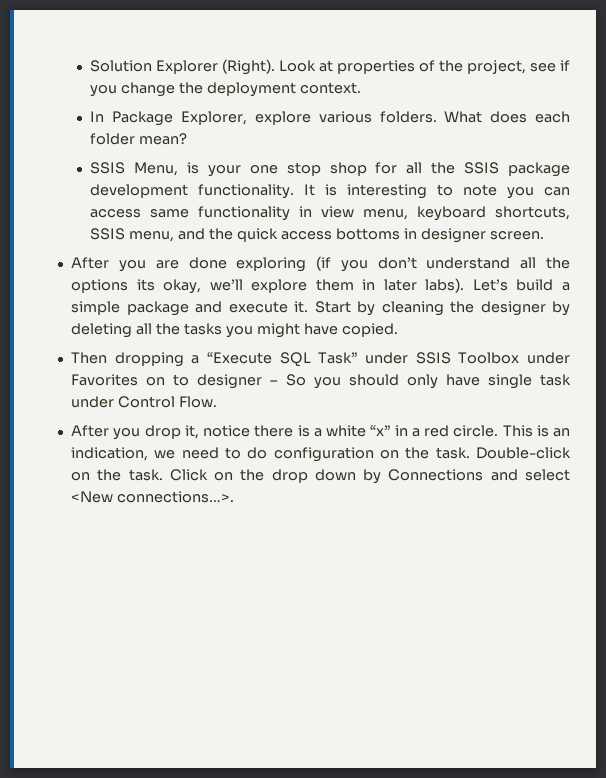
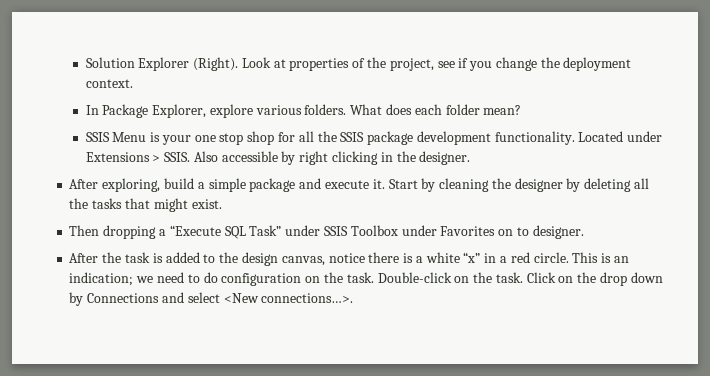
[134,162,179,176] Menu, -> [112,132,147,142] Menu
[304,184,570,199] [90,206,570,221] [90,228,544,243] [71,256,570,272] [71,278,508,294] It is interesting to note you can access same functionality in view menu, keyboard shortcuts, SSIS menu, and the quick access bottoms in designer screen. // After you are done exploring (if you don’t understand all the options its okay, we’ll explore them in later labs). Let’s -> [578,131,663,142] [85,151,471,165] [69,178,161,192] Located under Extensions > SSIS. Also accessible by right clicking in the designer. // After exploring,
[225,323,398,338] you might have copied. -> [125,198,222,212] that might exist.
[197,374,571,389] [71,396,217,408] [71,425,199,440] designer – So you should only have single task under Control Flow. // After you drop it, -> [532,225,584,239] [69,252,325,266] designer. // After the task is added to the design canvas,
[71,447,149,461] indication, -> [69,272,134,286] indication;

